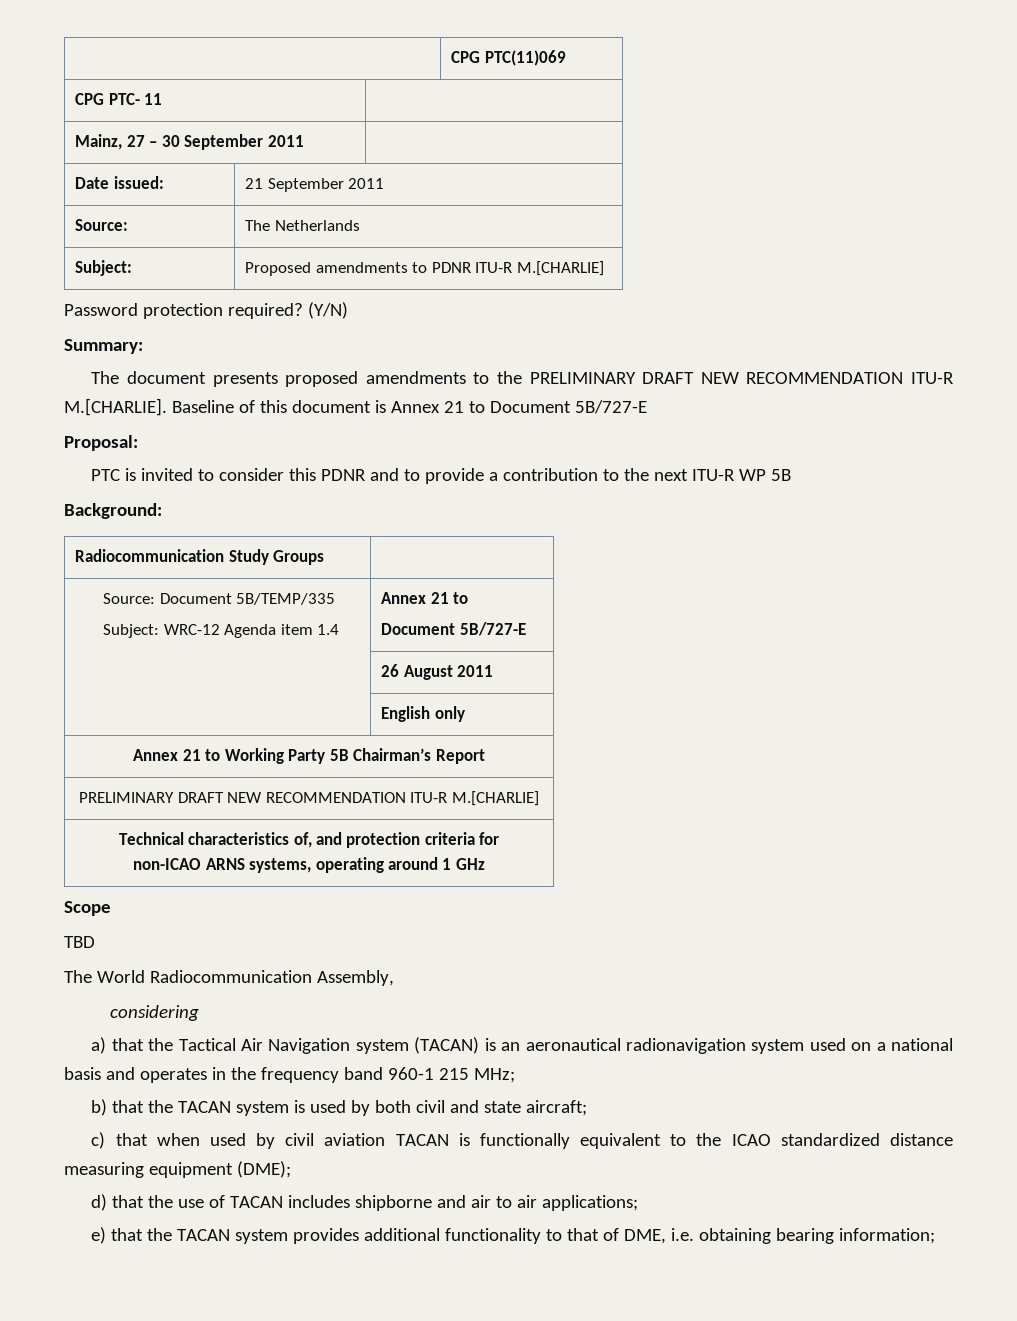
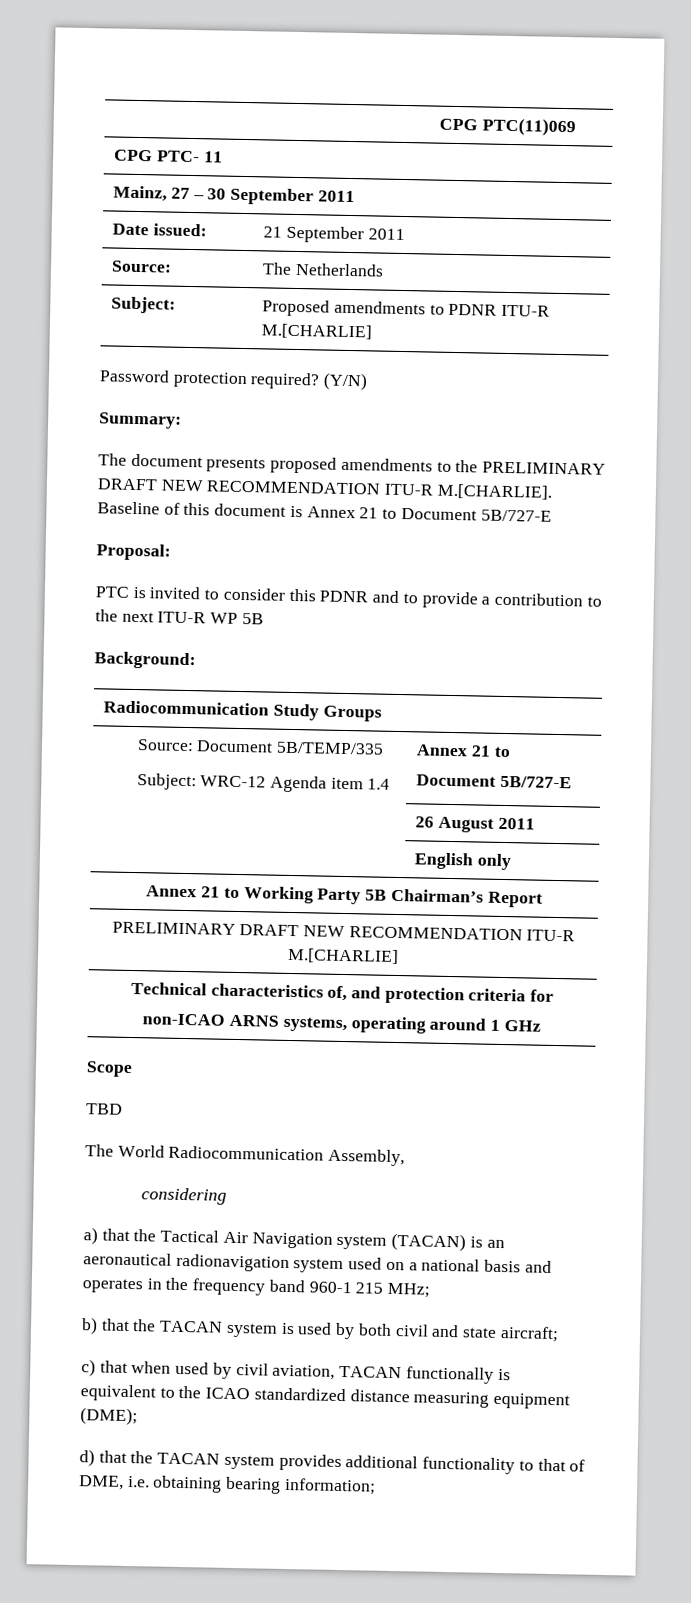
[324,1133,570,1149] aviation TACAN is functionally -> [272,1364,511,1384] aviation, TACAN functionally is
[178,1195,639,1211] [91,1227,173,1244] use of TACAN includes shipborne and air to air applications; // e) that the -> (154, 1457) none

